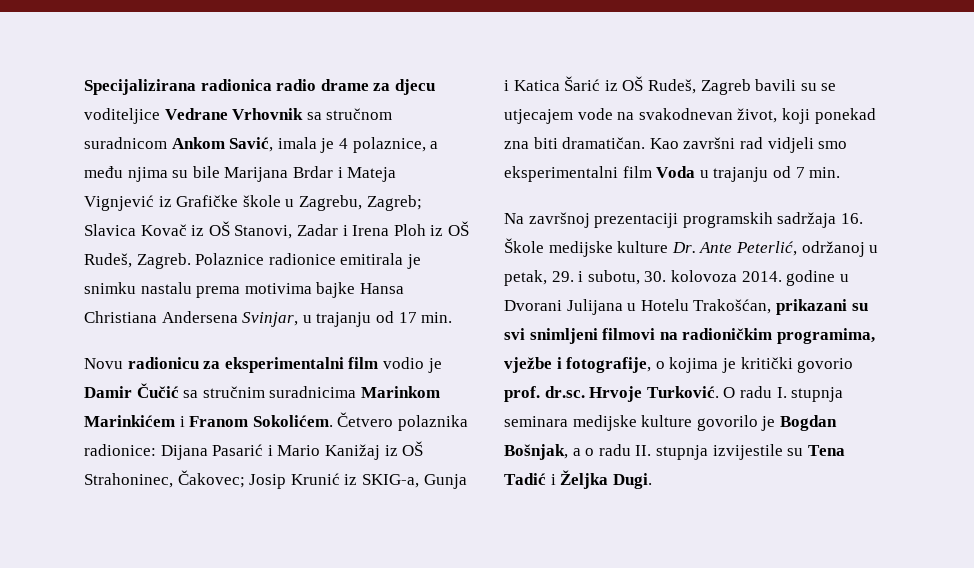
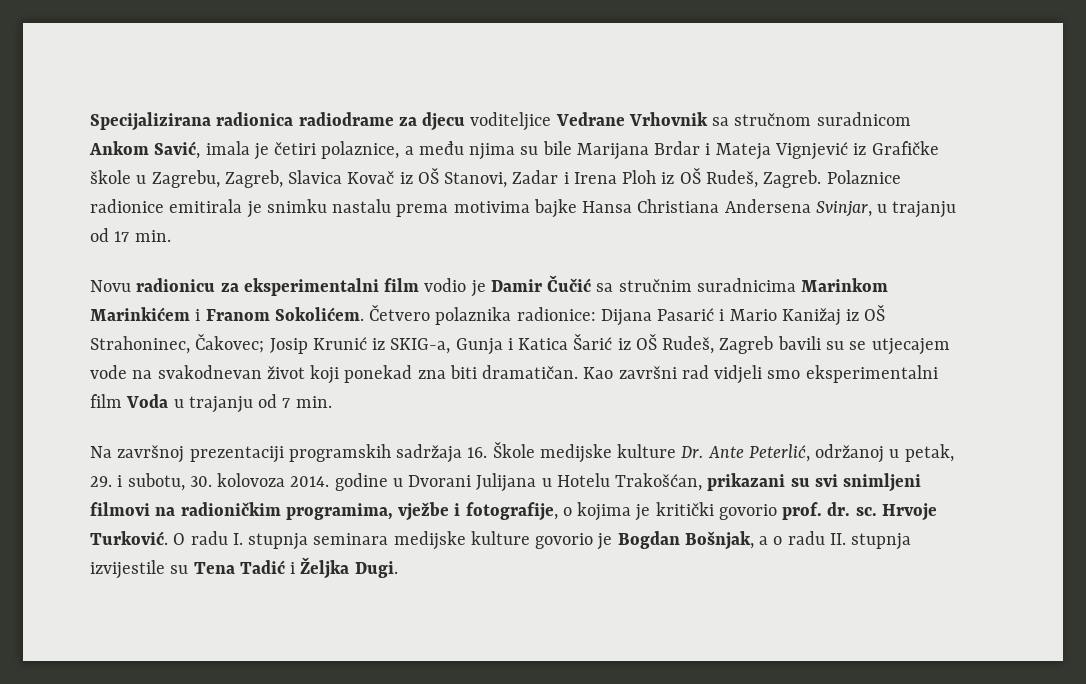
[276,79,369,91] radio drame -> [298,112,394,126] radiodrame
[338,138,348,149] 4 -> [274,142,317,155] četiri
[366,195,422,211] Zagreb; -> [224,170,283,188] Zagreb,
[737,108,778,123] život, -> [266,366,305,379] život
[544,386,585,398] dr.sc. -> [827,502,877,516] dr. sc.
[696,415,758,431] govorilo -> [535,533,594,549] govorio

